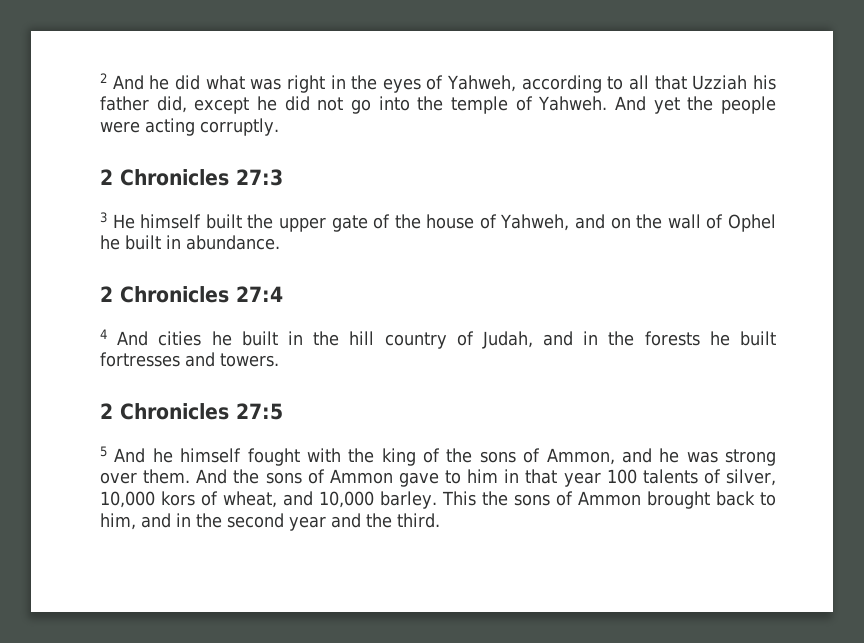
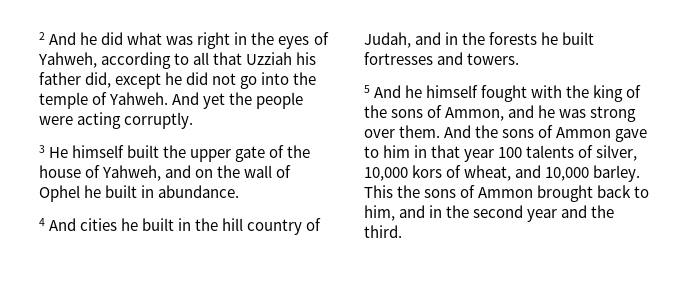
[100,169,283,186] // 2 Chronicles 27:3 -> (194, 120) none
[100,286,283,303] // 2 Chronicles 27:4 -> (240, 191) none
[100,403,283,420] // 2 Chronicles 27:5 -> (520, 59) none

